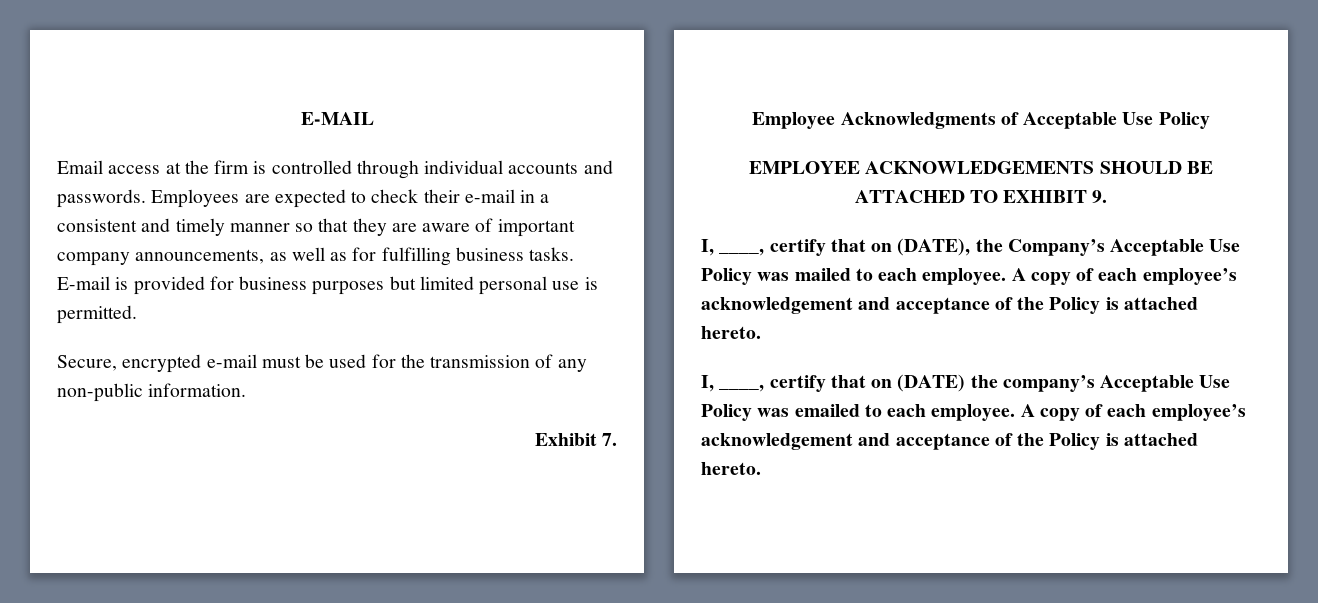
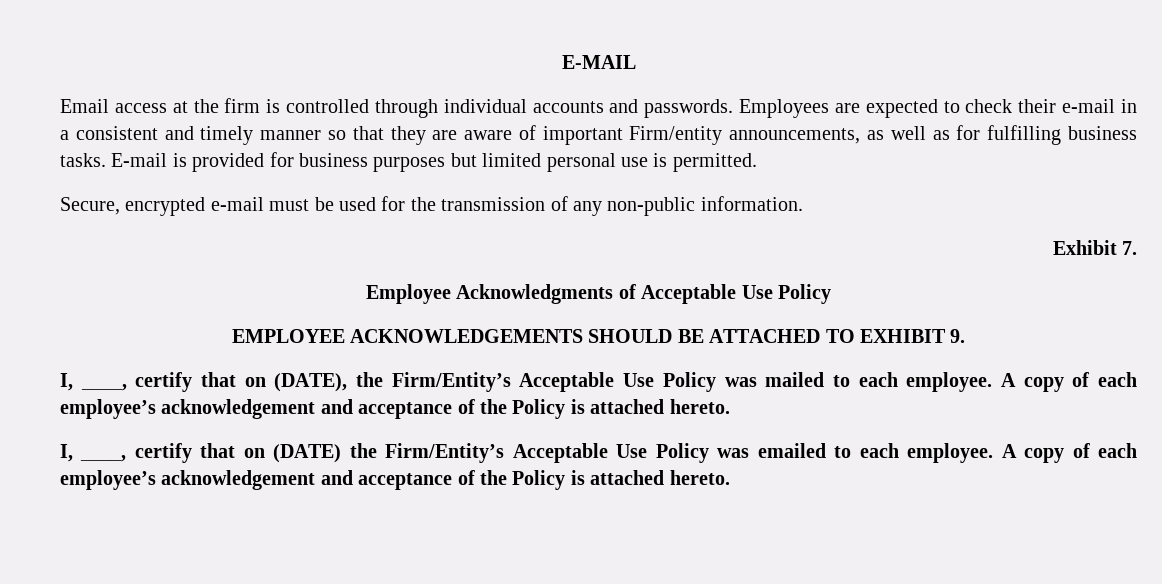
[57,252,130,266] company -> [629,126,723,145] Firm/entity
[1007,239,1105,256] Company’s -> [391,372,511,392] Firm/Entity’s
[1002,375,1095,392] company’s -> [385,443,505,463] Firm/Entity’s

